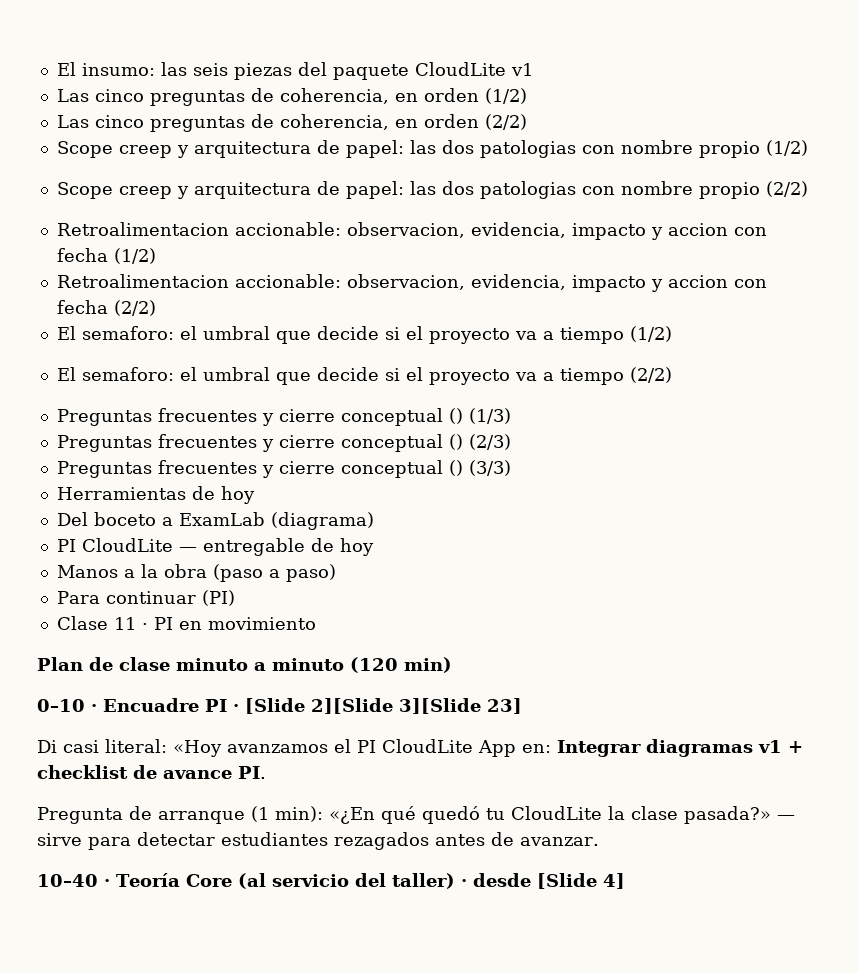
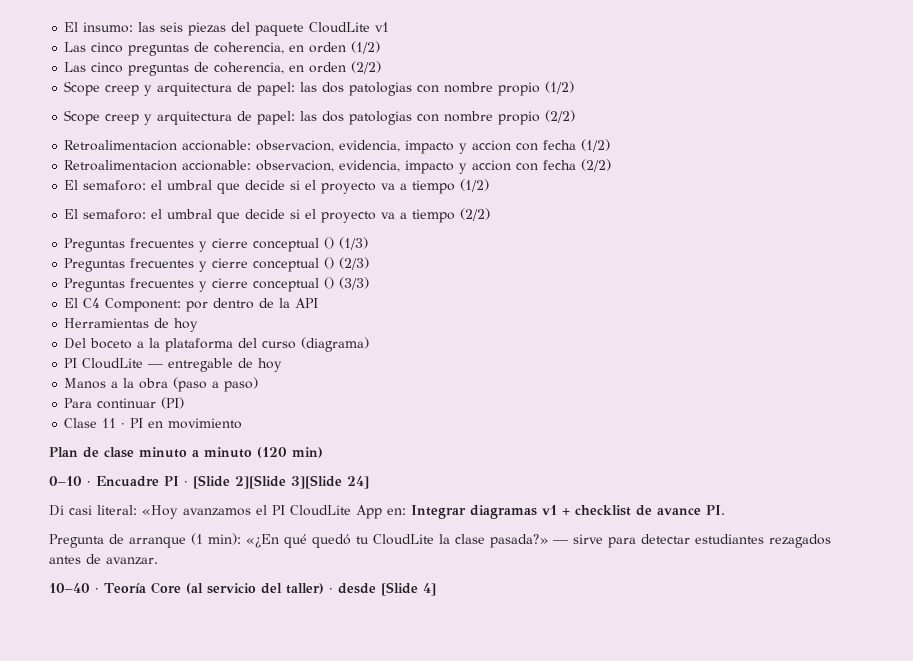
(511, 468) none -> [64,298,319,312] // El C4 Component: por dentro de la API
[178,512,265,526] ExamLab -> [149,338,297,352] la plataforma del curso
[487,698,522,714] 23] -> [347,476,369,489] 24]

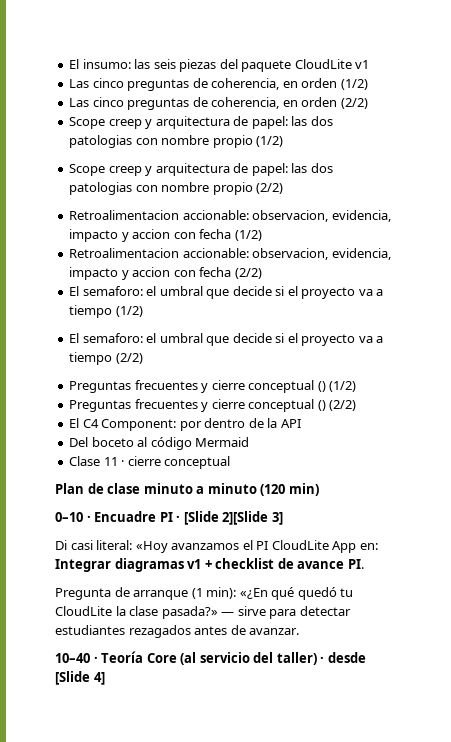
[339,237,369,250] [64,257,370,272] [64,277,370,292] (1/3) // Preguntas frecuentes y cierre conceptual () (2/3) // Preguntas frecuentes y cierre conceptual () (3/3) -> [329,381,357,392] [69,399,357,412] (1/2) // Preguntas frecuentes y cierre conceptual () (2/2)
[64,318,199,332] // Herramientas de hoy -> (301, 423) none
[137,337,370,352] [64,358,283,372] [64,377,259,392] [64,397,185,409] a la plataforma del curso (diagrama) // PI CloudLite — entregable de hoy // Manos a la obra (paso a paso) // Para continuar (PI) -> [137,437,250,450] al código Mermaid
[130,418,243,429] PI en movimiento -> [127,456,231,469] cierre conceptual
[291,475,369,489] 3][Slide 24] -> [271,512,283,525] 3]

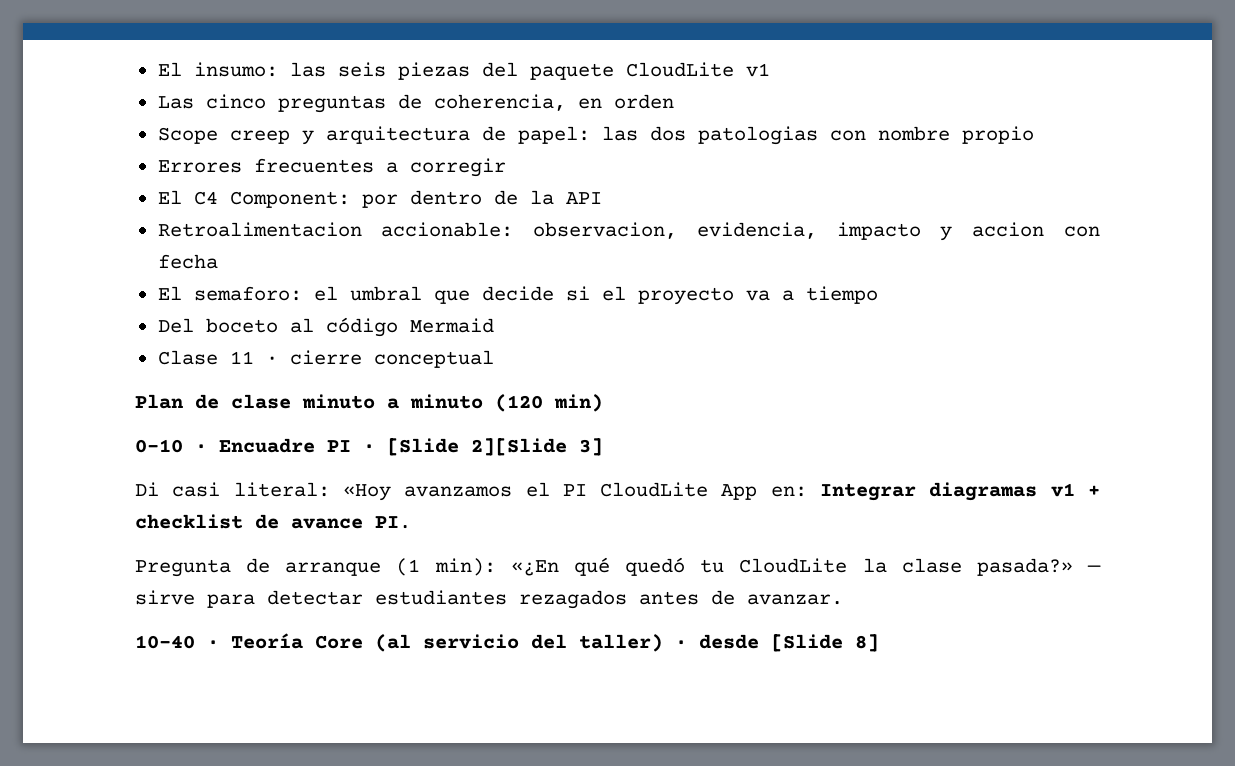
[340,79,368,90] [69,97,368,110] (1/2) // Las cinco preguntas de coherencia, en orden (2/2) -> (674, 101) none
[256,136,284,147] [69,163,333,176] [69,182,284,195] [69,210,391,222] [69,229,262,242] [69,248,391,260] [69,267,262,280] (1/2) // Scope creep y arquitectura de papel: las dos patologias con nombre propio (2/2) // Retroalimentacion accionable: observacion, evidencia, impacto y accion con fecha (1/2) // Retroalimentacion accionable: observacion, evidencia, impacto y accion con fecha (2/2) -> [157,158,506,177] [157,190,602,208] [157,222,1101,241] [157,254,218,269] // Errores frecuentes a corregir // El C4 Component: por dentro de la API // Retroalimentacion accionable: observacion, evidencia, impacto y accion con fecha
[115,306,143,317] [69,333,384,346] [69,352,143,365] [69,380,357,393] [69,399,357,412] [69,418,301,431] (1/2) // El semaforo: el umbral que decide si el proyecto va a tiempo (2/2) // Preguntas frecuentes y cierre conceptual () (1/2) // Preguntas frecuentes y cierre conceptual () (2/2) // El C4 Component: por dentro de la API -> (878, 295) none
[93,672,105,685] 4] -> [855,634,879,652] 8]

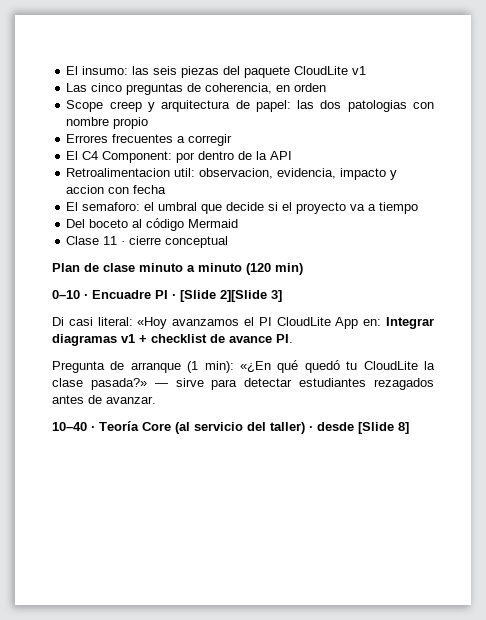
[381,222,514,237] accionable: -> [174,168,196,177] util:

